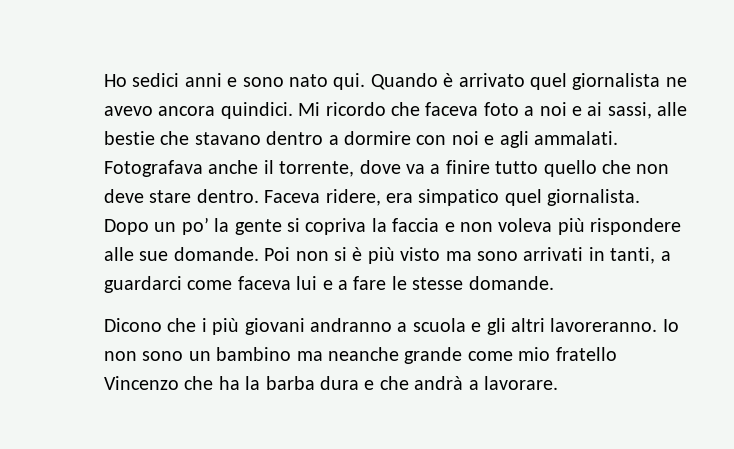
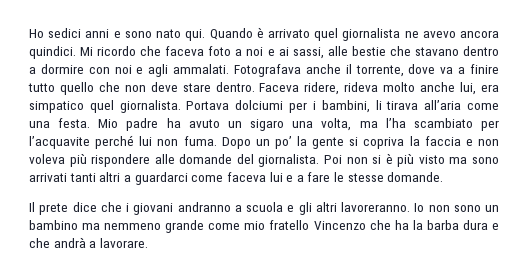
[386,189,641,206] era simpatico quel giornalista. -> [344,82,499,95] [29,100,499,113] [29,118,499,131] [29,135,217,149] rideva molto anche lui, era simpatico quel giornalista. Portava dolciumi per i bambini, li tirava all’aria come una festa. Mio padre ha avuto un sigaro una volta, ma l’ha scambiato per l’acquavite perché lui non fuma.
[139,247,259,261] sue domande. -> [179,154,320,167] domande del giornalista.
[588,247,656,264] in tanti, -> [69,172,121,182] tanti altri
[104,318,162,332] Dicono -> [29,202,97,215] Il prete dice
[212,318,240,335] più -> (129, 207) none
[328,347,399,361] neanche -> [104,223,162,230] nemmeno

